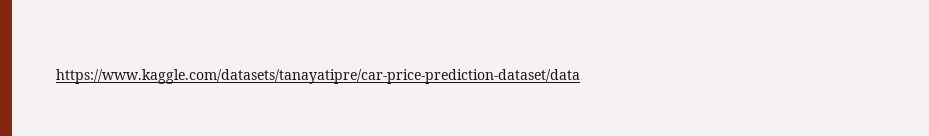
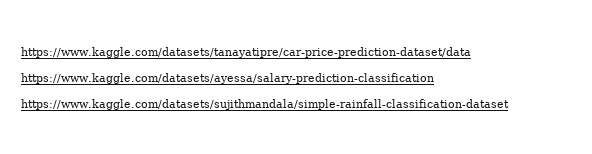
(580, 76) none -> [21,73,434,84] [21,99,509,110] // https://www.kaggle.com/datasets/ayessa/salary-prediction-classification // https://www.kaggle.com/datasets/sujithmandala/simple-rainfall-classification-dataset

